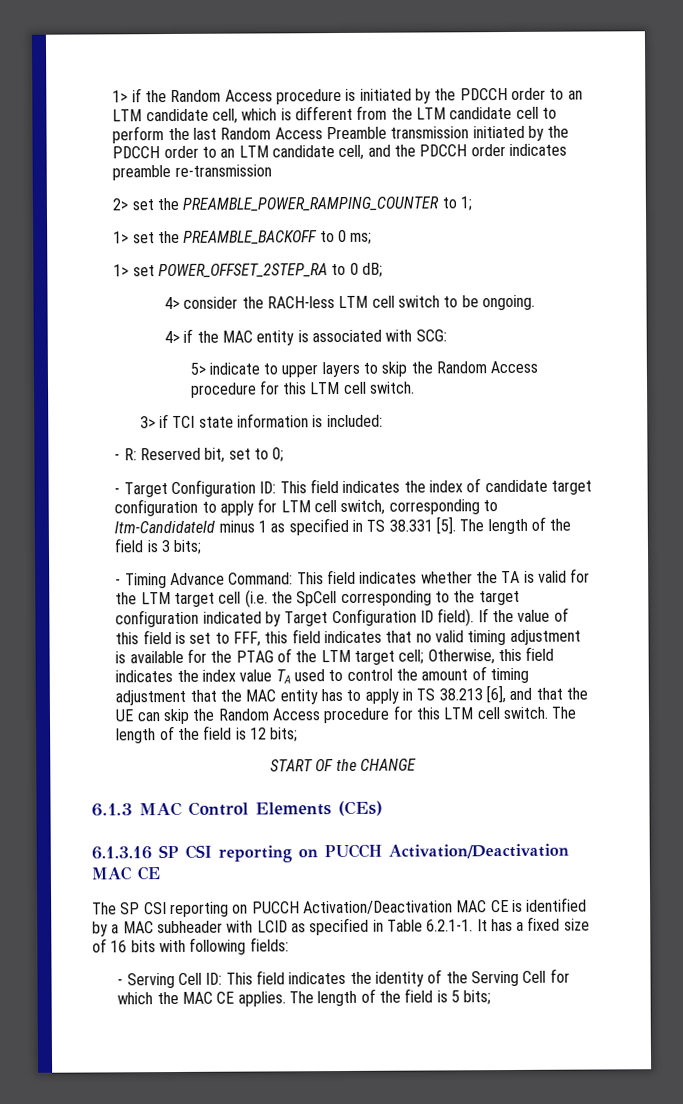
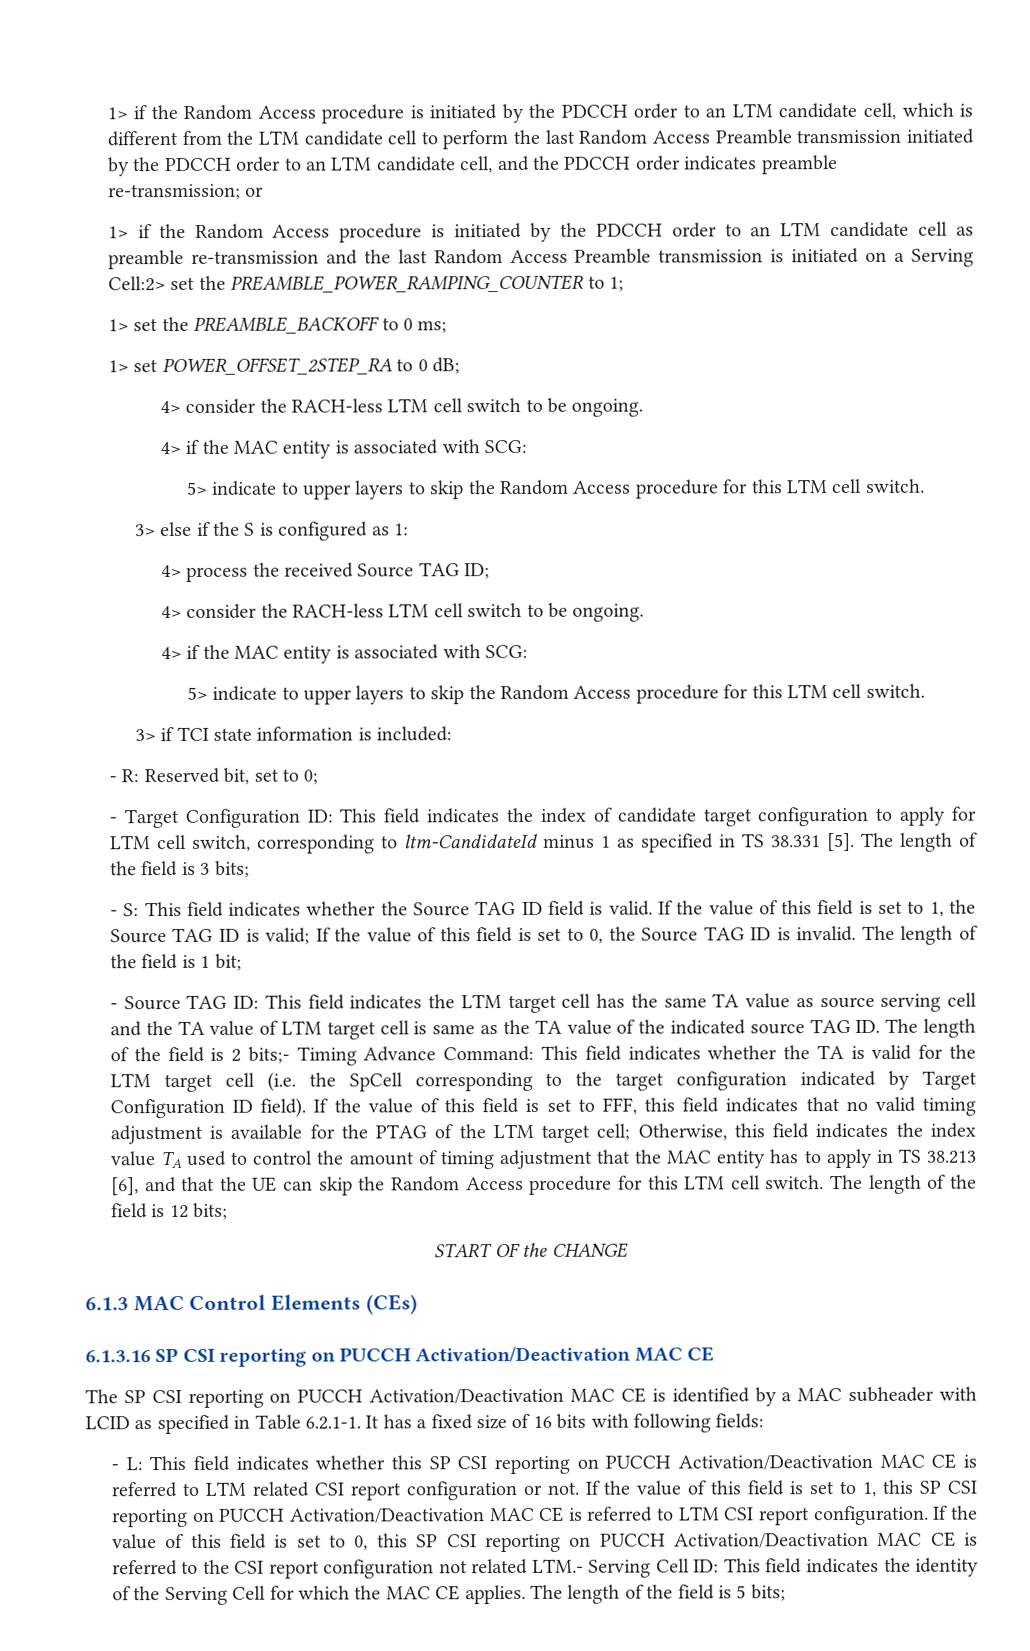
[174,164,272,177] [112,198,129,211] re-transmission // 2> -> [107,183,265,201] [107,221,974,243] [107,247,975,270] [107,276,166,292] re-transmission; or // 1> if the Random Access procedure is initiated by the PDCCH order to an LTM candidate cell as preamble re-transmission and the last Random Access Preamble transmission is initiated on a Serving Cell:2>
(416, 387) none -> [134,521,410,541] [160,562,491,582] [160,602,645,622] [160,644,529,664] [186,683,925,705] // 3> else if the S is configured as 1: // 4> process the received Source TAG ID; // 4> consider the RACH-less LTM cell switch to be ongoing. // 4> if the MAC entity is associated with SCG: // 5> indicate to upper layers to skip the Random Access procedure for this LTM cell switch.
(122, 582) none -> [123,899,977,917] [109,925,979,945] [109,953,242,971] [109,992,977,1014] [109,1018,976,1040] [109,1046,290,1064] S: This field indicates whether the Source TAG ID field is valid. If the value of this field is set to 1, the Source TAG ID is valid; If the value of this field is set to 0, the Source TAG ID is invalid. The length of the field is 1 bit; // - Source TAG ID: This field indicates the LTM target cell has the same TA value as source serving cell and the TA value of LTM target cell is same as the TA value of the indicated source TAG ID. The length of the field is 2 bits;-
(124, 982) none -> [125,1453,978,1475] [110,1479,977,1501] [111,1505,978,1528] [111,1531,978,1553] [111,1558,584,1579] L: This field indicates whether this SP CSI reporting on PUCCH Activation/Deactivation MAC CE is referred to LTM related CSI report configuration or not. If the value of this field is set to 1, this SP CSI reporting on PUCCH Activation/Deactivation MAC CE is referred to LTM CSI report configuration. If the value of this field is set to 0, this SP CSI reporting on PUCCH Activation/Deactivation MAC CE is referred to the CSI report configuration not related LTM.-

